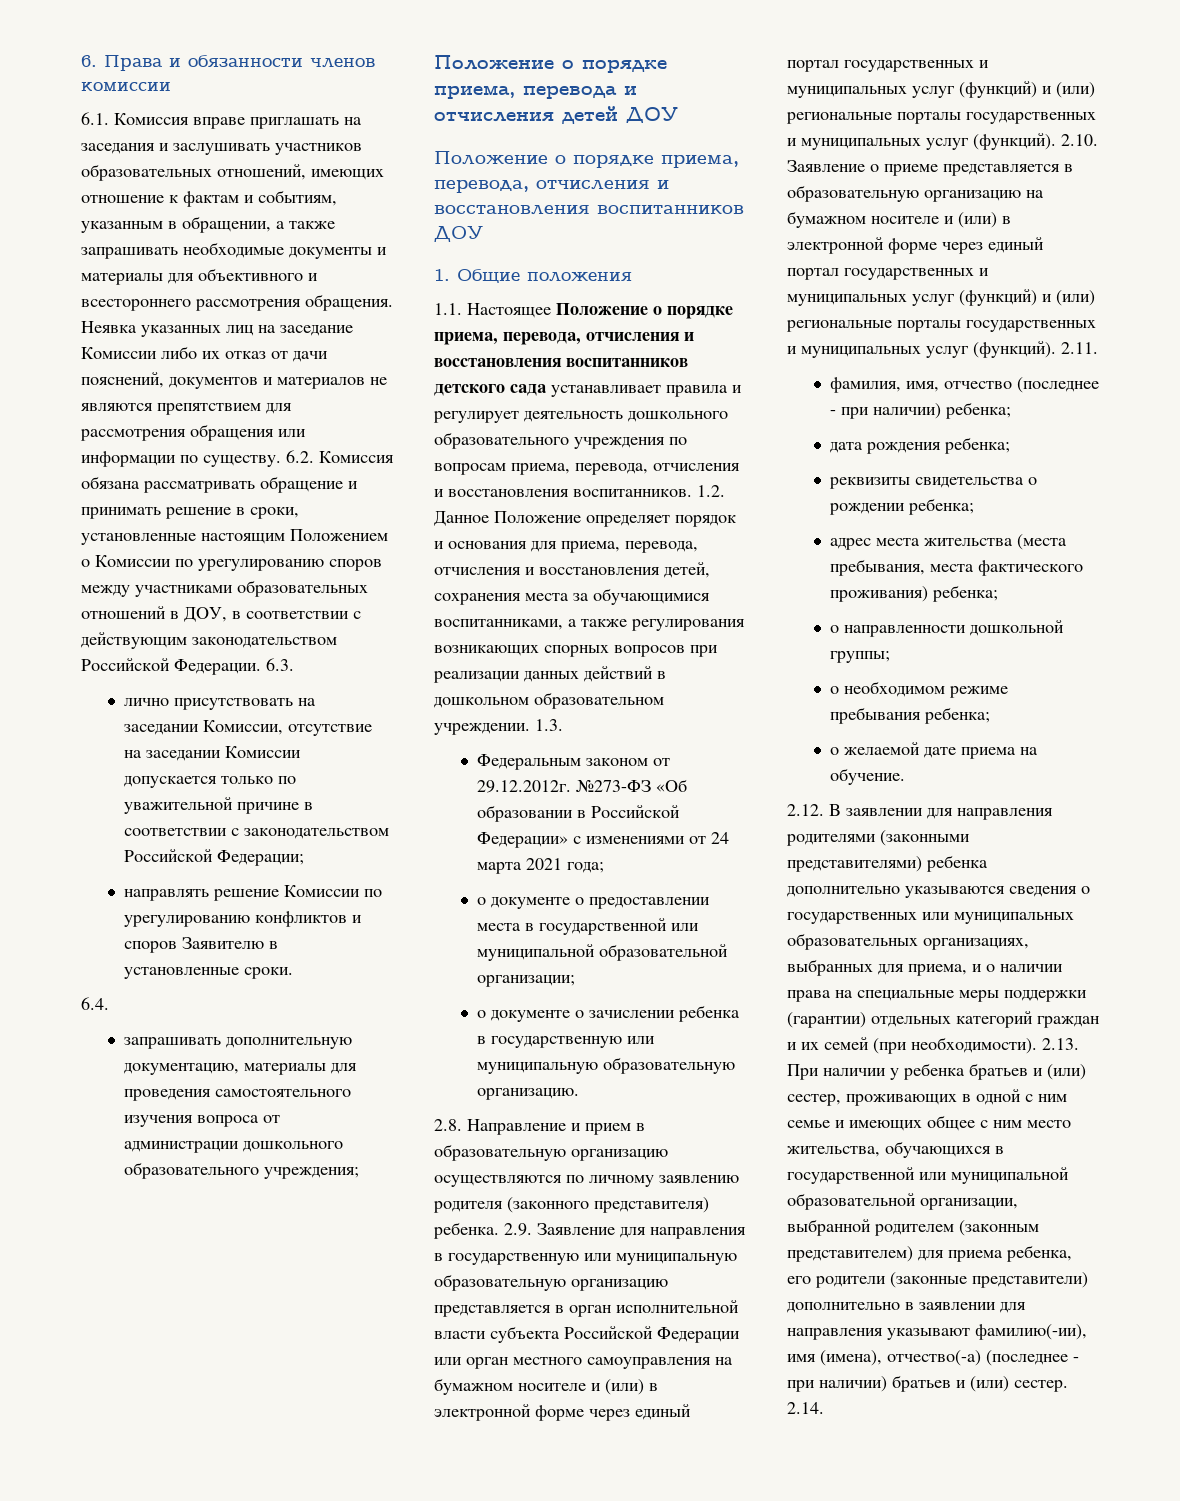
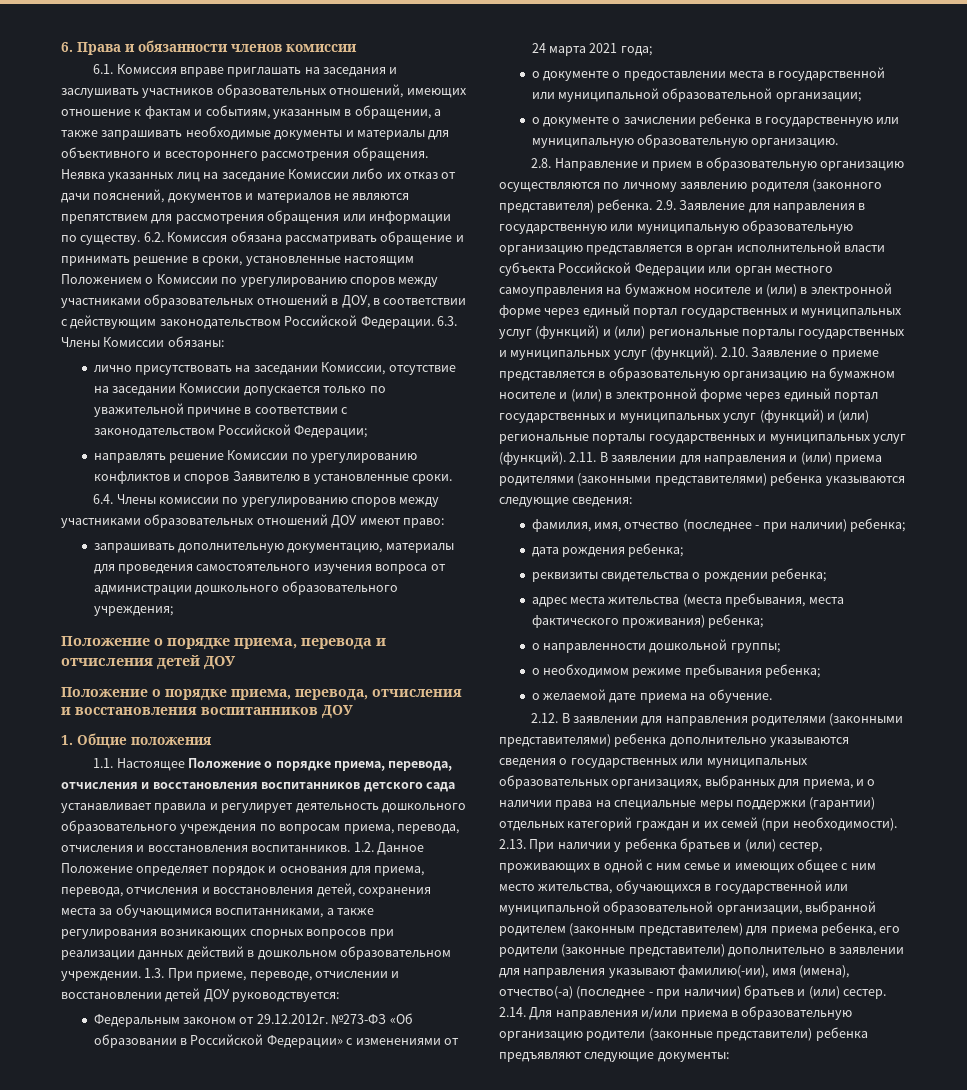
(294, 664) none -> [61,336,224,347] Члены Комиссии обязаны:
(109, 1003) none -> [116,494,440,507] [61,514,444,528] Члены комиссии по урегулированию споров между участниками образовательных отношений ДОУ имеют право:
(563, 725) none -> [167,968,400,981] [61,988,340,1002] При приеме, переводе, отчислении и восстановлении детей ДОУ руководствуется:
(1098, 348) none -> [599,452,882,465] [499,472,905,486] [499,497,633,507] В заявлении для направления и (или) приема родителями (законными представителями) ребенка указываются следующие сведения:
(824, 1408) none -> [529,1006,853,1020] [499,1027,868,1041] [499,1052,729,1062] Для направления и/или приема в образовательную организацию родители (законные представители) ребенка предъявляют следующие документы:

